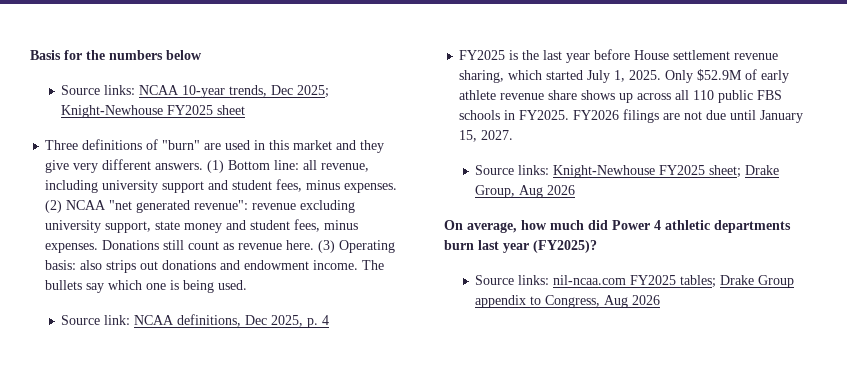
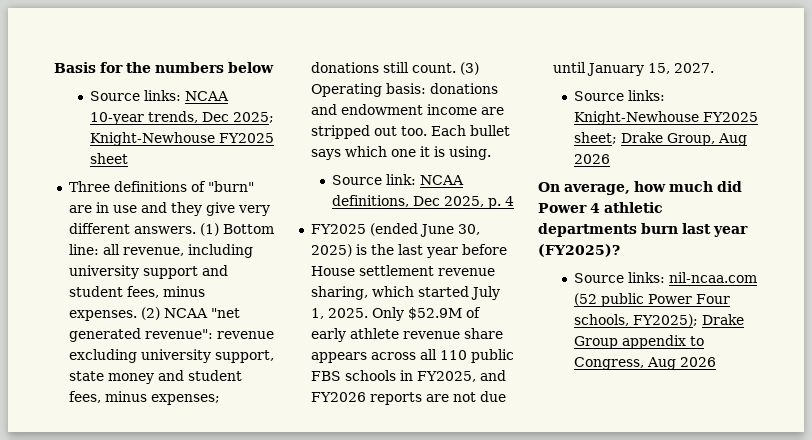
[225,140,333,150] used in this market -> [95,202,137,213] in use
[45,240,396,253] [45,260,385,273] [45,280,248,293] expenses. Donations still count as revenue here. (3) Operating basis: also strips out donations and endowment income. The bullets say which one is being used. -> [150,394,220,405] [310,62,479,75] [310,83,498,97] [310,104,504,115] [310,125,510,139] [310,146,491,160] expenses; donations still count. (3) Operating basis: donations and endowment income are stripped out too. Each bullet says which one it is using.
(506, 55) none -> [369,223,480,237] [310,244,352,257] (ended June 30, 2025)
[581,90,634,103] shows up -> [310,352,367,363] appears
[519,109,660,123] FY2025. FY2026 filings -> [416,370,506,382] [310,392,422,405] FY2025, and FY2026 reports
[630,275,717,288] FY2025 tables; -> [573,293,730,307] [573,314,698,327] (52 public Power Four schools, FY2025);

